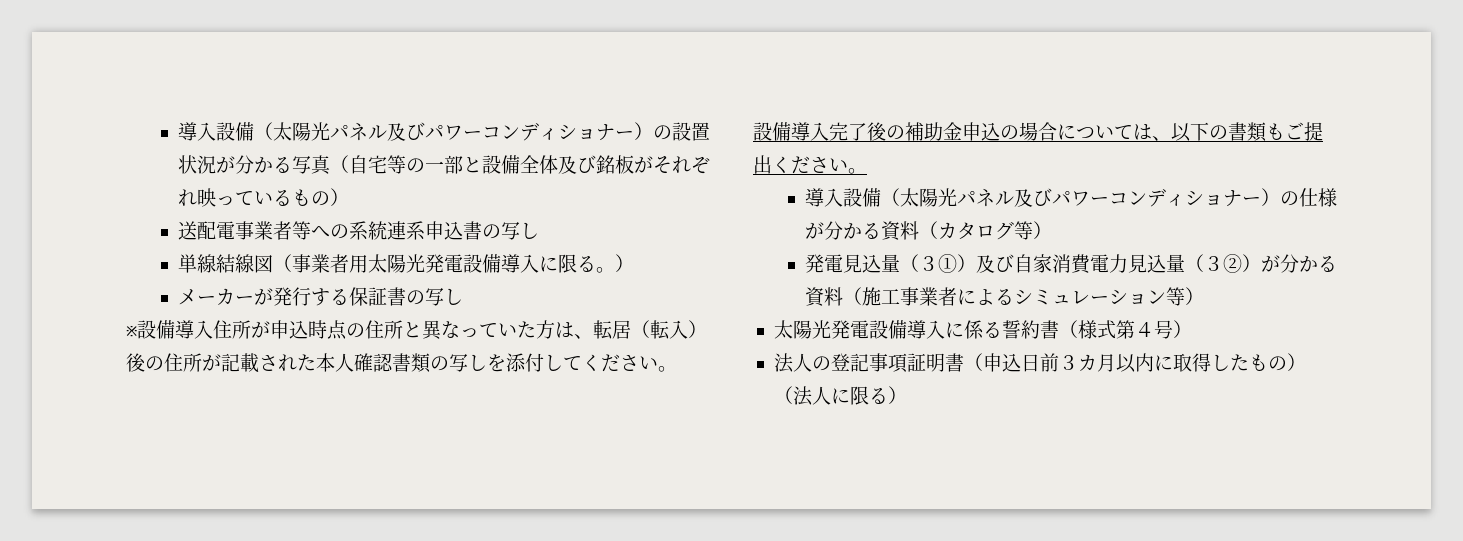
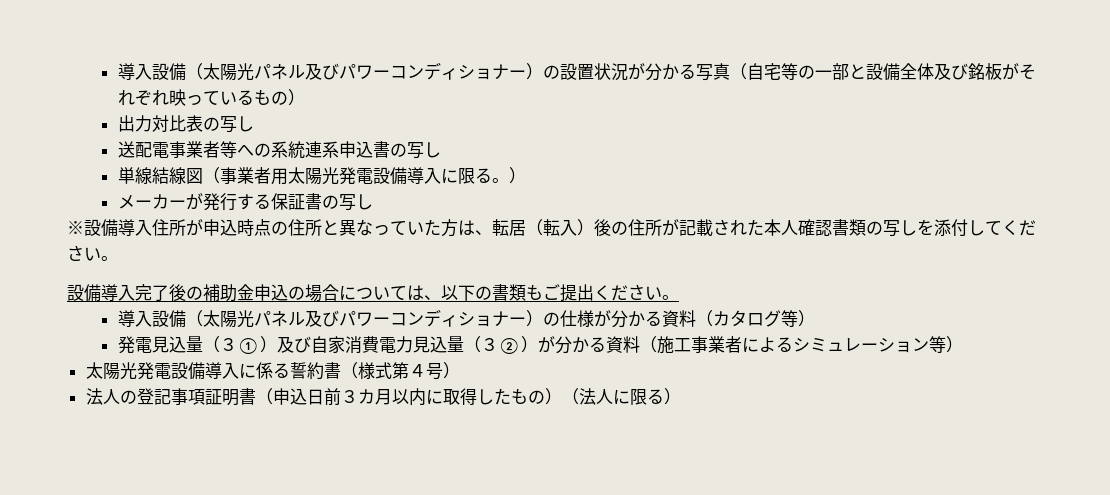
(349, 197) none -> [117,115,254,133] // 出力対比表の写し

